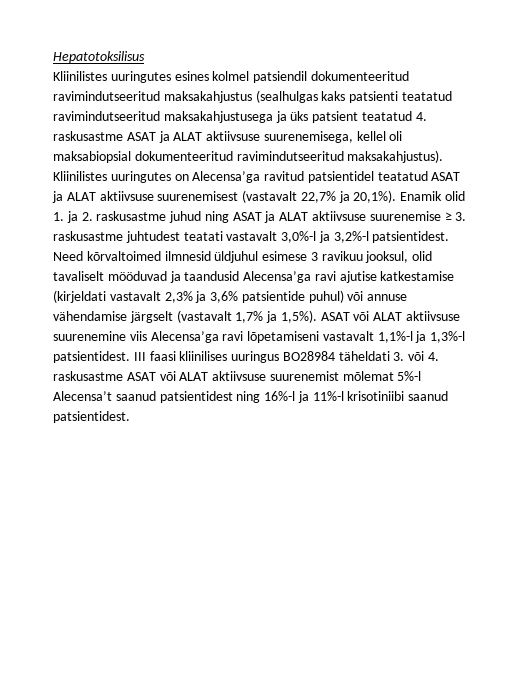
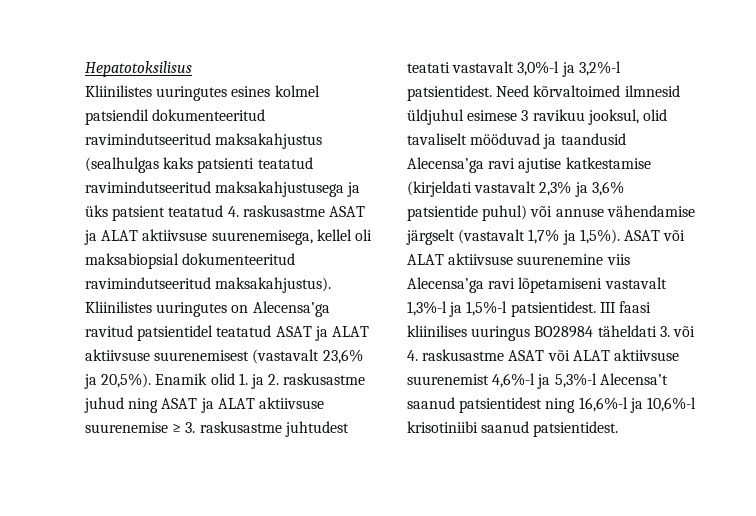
[300,190,397,203] 22,7% ja 20,1%). -> [322,349,363,364] [84,373,152,389] 23,6% ja 20,5%).
[377,331,466,343] 1,1%-l ja 1,3%-l -> [407,301,508,317] 1,3%-l ja 1,5%-l
[342,371,422,381] mõlemat 5%-l -> [492,373,597,389] 4,6%-l ja 5,3%-l
[264,391,344,403] 16%-l ja 11%-l -> [578,397,696,413] 16,6%-l ja 10,6%-l

